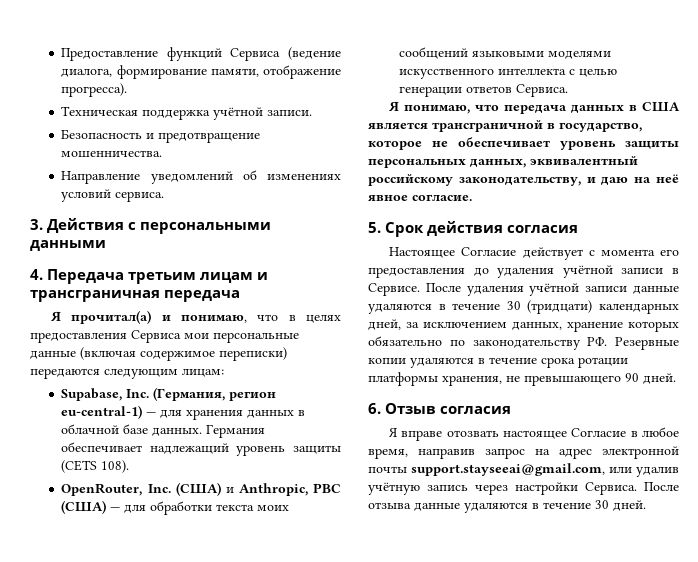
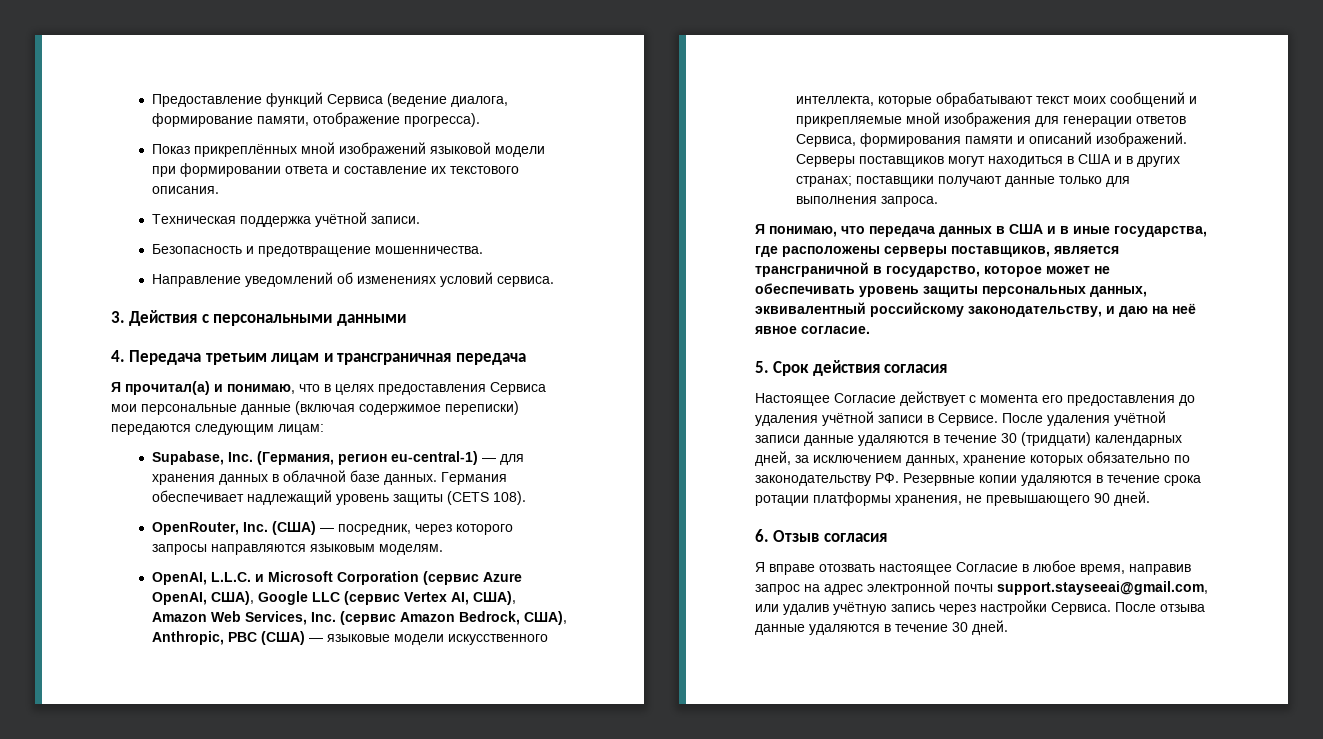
(128, 90) none -> [152,142,546,157] [152,163,520,177] [152,186,220,194] // Показ прикреплённых мной изображений языковой модели при формировании ответа и составление их текстового описания.
[225,483,341,496] [61,500,290,515] [399,47,612,59] [399,68,618,79] [399,84,569,97] и Anthropic, PBC (США) — для обработки текста моих сообщений языковыми моделями искусственного интеллекта с целью генерации ответов Сервиса. -> [320,524,514,535] [152,544,444,555] [152,571,523,585] [152,591,517,605] [152,611,568,625] [152,631,549,645] [796,92,1198,107] [796,112,1187,127] [796,132,1188,147] [796,154,1181,167] [796,176,1131,187] [796,196,939,207] — посредник, через которого запросы направляются языковым моделям. // OpenAI, L.L.C. и Microsoft Corporation (сервис Azure OpenAI, США), Google LLC (сервис Vertex AI, США), Amazon Web Services, Inc. (сервис Amazon Bedrock, США), Anthropic, PBC (США) — языковые модели искусственного интеллекта, которые обрабатывают текст моих сообщений и прикрепляемые мной изображения для генерации ответов Сервиса, формирования памяти и описаний изображений. Серверы поставщиков могут находиться в США и в других странах; поставщики получают данные только для выполнения запроса.
(680, 106) none -> [1047,226,1207,237] [755,246,1050,257] и в иные государства, где расположены серверы поставщиков,
[432,137,550,147] не обеспечивает -> [1046,266,1110,274] [755,283,855,294] может не обеспечивать

